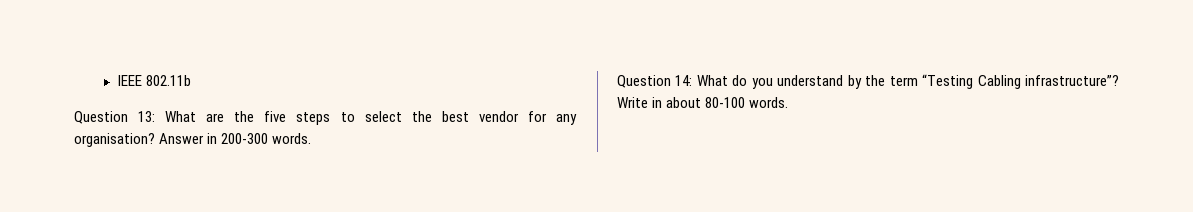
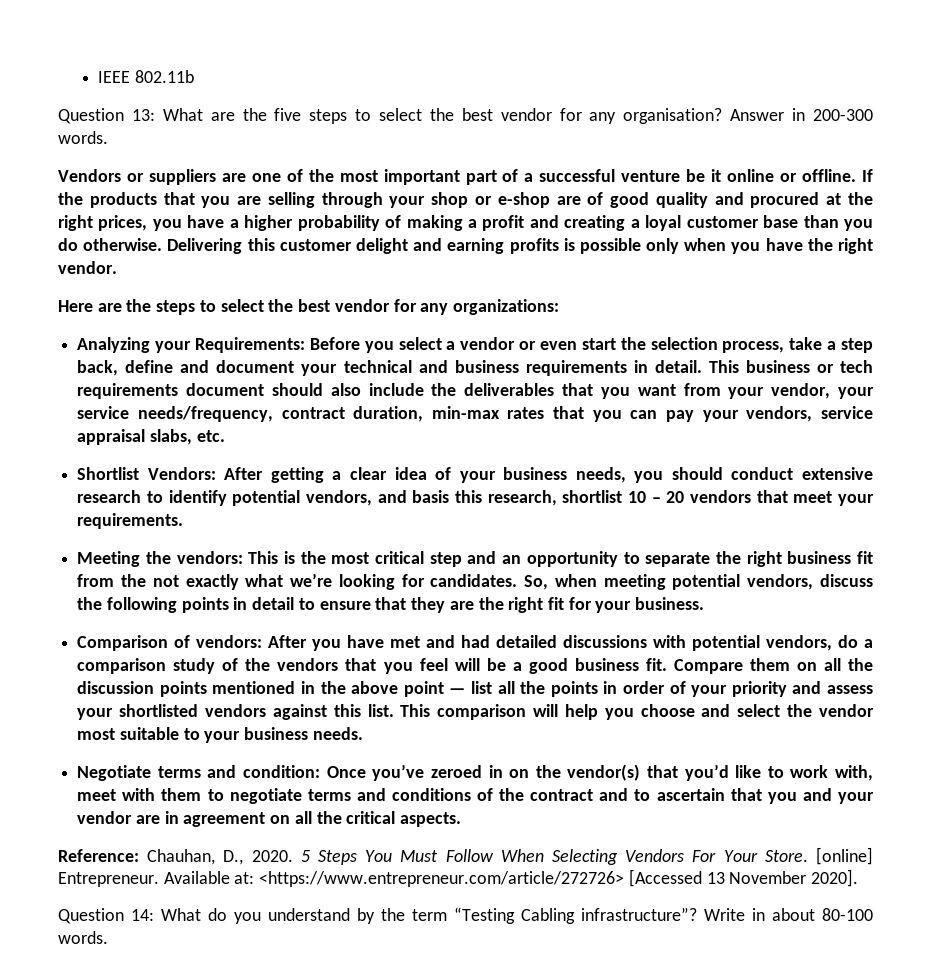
(312, 138) none -> [58,169,873,185] [58,192,874,208] [58,215,874,231] [58,238,873,254] [58,261,117,274] [58,299,559,315] [77,337,873,353] [77,360,874,376] [77,383,875,399] [77,406,874,422] [77,429,225,445] [77,467,874,483] [77,490,874,506] [77,513,184,529] [77,551,874,567] [77,573,873,590] [77,597,705,613] [77,635,874,651] [77,658,873,674] [77,681,873,697] [77,704,875,720] [77,727,363,743] [77,764,873,781] [77,788,875,804] [77,811,462,827] [58,847,874,865] [58,869,859,887] // Vendors or suppliers are one of the most important part of a successful venture be it online or offline. If the products that you are selling through your shop or e-shop are of good quality and procured at the right prices, you have a higher probability of making a profit and creating a loyal customer base than you do otherwise. Delivering this customer delight and earning profits is possible only when you have the right vendor. // Here are the steps to select the best vendor for any organizations: // Analyzing your Requirements: Before you select a vendor or even start the selection process, take a step back, define and document your technical and business requirements in detail. This business or tech requirements document should also include the deliverables that you want from your vendor, your service needs/frequency, contract duration, min-max rates that you can pay your vendors, service appraisal slabs, etc. // Shortlist Vendors: After getting a clear idea of your business needs, you should conduct extensive research to identify potential vendors, and basis this research, shortlist 10 – 20 vendors that meet your requirements. // Meeting the vendors: This is the most critical step and an opportunity to separate the right business fit from the not exactly what we’re looking for candidates. So, when meeting potential vendors, discuss the following points in detail to ensure that they are the right fit for your business. // Comparison of vendors: After you have met and had detailed discussions with potential vendors, do a comparison study of the vendors that you feel will be a good business fit. Compare them on all the discussion points mentioned in the above point — list all the points in order of your priority and assess your shortlisted vendors against this list. This comparison will help you choose and select the vendor most suitable to your business needs. // Negotiate terms and condition: Once you’ve zeroed in on the vendor(s) that you’d like to work with, meet with them to negotiate terms and conditions of the contract and to ascertain that you and your vendor are in agreement on all the critical aspects. // Reference: Chauhan, D., 2020. 5 Steps You Must Follow When Selecting Vendors For Your Store. [online] Entrepreneur. Available at: <https://www.entrepreneur.com/article/272726> [Accessed 13 November 2020].

